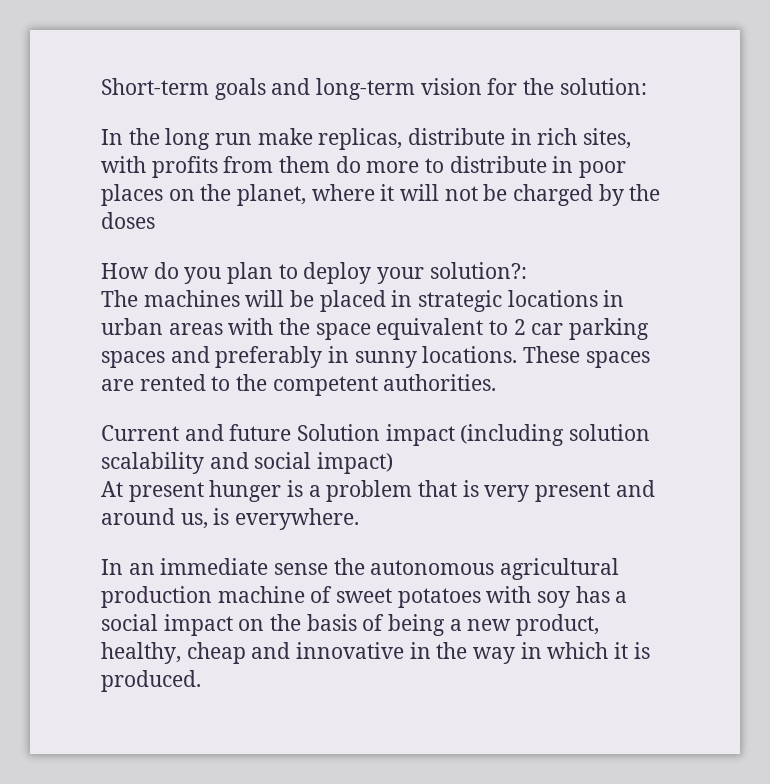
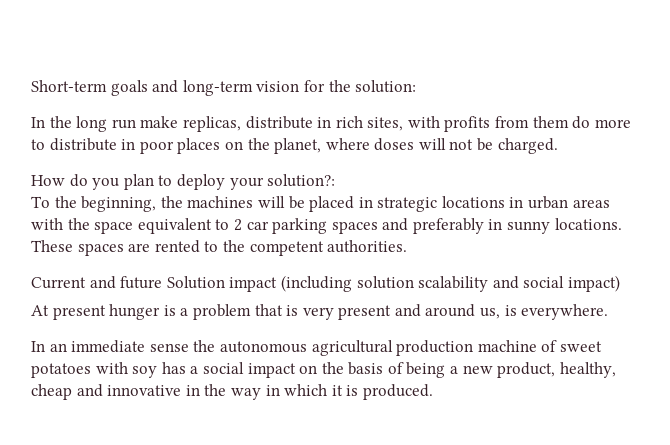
[380,184,395,201] it -> [374,138,415,151] doses
[513,184,661,206] [101,212,155,229] charged by the doses -> [497,138,558,154] charged.
[101,290,138,307] The -> [31,196,183,212] To the beginning, the

